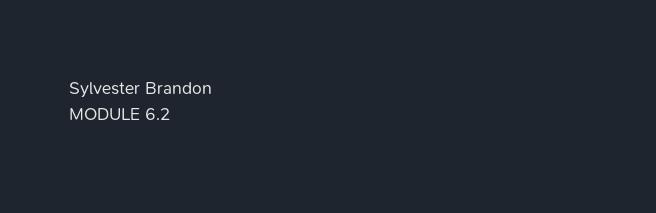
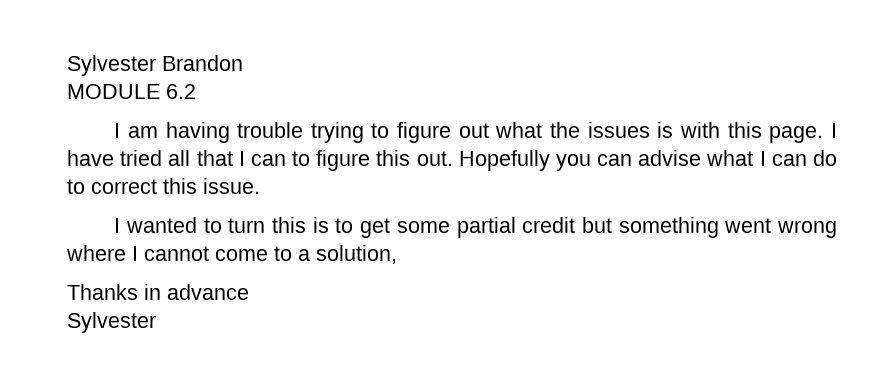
(170, 114) none -> [114,122,837,143] [67,150,837,171] [67,178,260,194] [114,217,837,238] [66,245,397,264] [67,284,249,300] [67,312,156,333] // I am having trouble trying to figure out what the issues is with this page. I have tried all that I can to figure this out. Hopefully you can advise what I can do to correct this issue. // I wanted to turn this is to get some partial credit but something went wrong where I cannot come to a solution, // Thanks in advance // Sylvester

